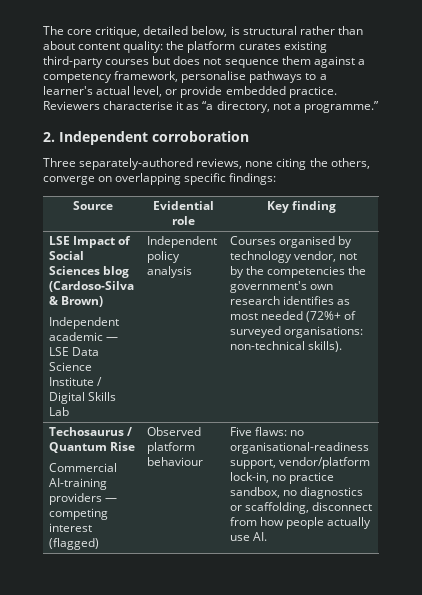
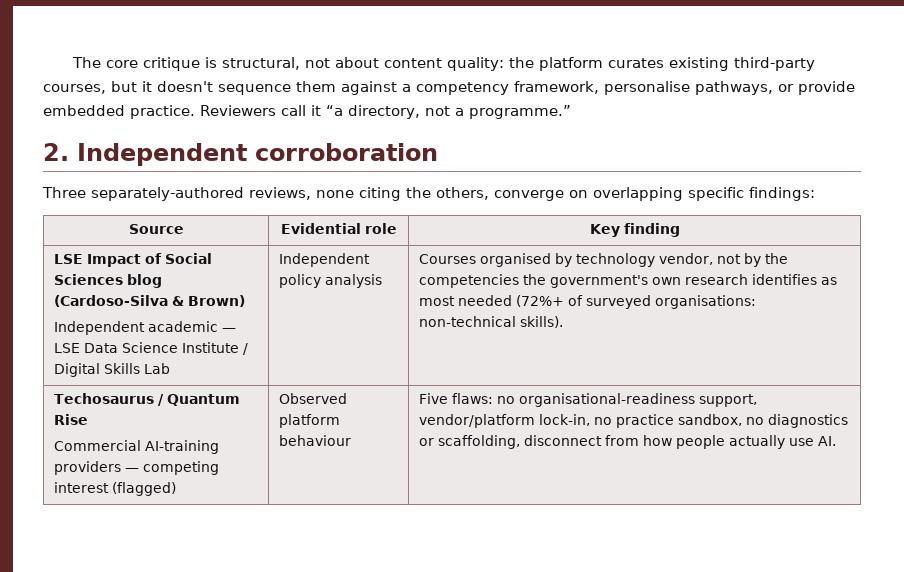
[95,26,363,38] critique, detailed below, is structural rather than -> [142,57,330,71] critique is structural, not
[105,56,222,65] courses but does not -> [43,81,213,94] courses, but it doesn't
[249,71,327,83] [43,86,163,97] pathways to a learner's actual level, -> [695,81,773,95] pathways,
[103,101,200,110] characterise it as -> [281,105,321,116] call it

